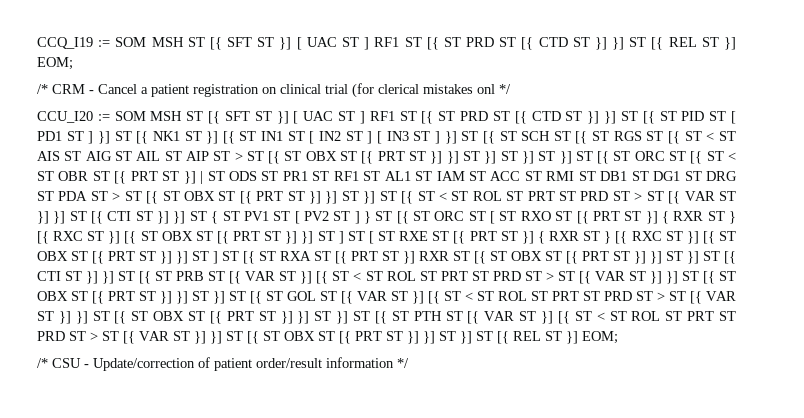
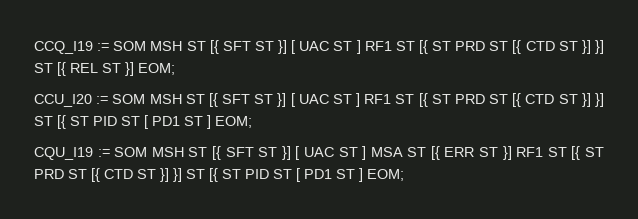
[37,83,511,98] // /* CRM - Cancel a patient registration on clinical trial (for clerical mistakes onl */ -> (175, 69) none
[97,131,736,144] [37,151,736,164] [37,171,738,184] [37,191,736,204] [37,211,737,224] [37,231,737,244] [37,251,736,264] [37,271,736,284] [37,291,736,304] [37,311,737,324] [37,331,618,344] [37,357,409,371] }] ST [{ NK1 ST }] [{ ST IN1 ST [ IN2 ST ] [ IN3 ST ] }] ST [{ ST SCH ST [{ ST RGS ST [{ ST < ST AIS ST AIG ST AIL ST AIP ST > ST [{ ST OBX ST [{ PRT ST }] }] ST }] ST }] ST }] ST [{ ST ORC ST [{ ST < ST OBR ST [{ PRT ST }] | ST ODS ST PR1 ST RF1 ST AL1 ST IAM ST ACC ST RMI ST DB1 ST DG1 ST DRG ST PDA ST > ST [{ ST OBX ST [{ PRT ST }] }] ST }] ST [{ ST < ST ROL ST PRT ST PRD ST > ST [{ VAR ST }] }] ST [{ CTI ST }] }] ST { ST PV1 ST [ PV2 ST ] } ST [{ ST ORC ST [ ST RXO ST [{ PRT ST }] { RXR ST } [{ RXC ST }] [{ ST OBX ST [{ PRT ST }] }] ST ] ST [ ST RXE ST [{ PRT ST }] { RXR ST } [{ RXC ST }] [{ ST OBX ST [{ PRT ST }] }] ST ] ST [{ ST RXA ST [{ PRT ST }] RXR ST [{ ST OBX ST [{ PRT ST }] }] ST }] ST [{ CTI ST }] }] ST [{ ST PRB ST [{ VAR ST }] [{ ST < ST ROL ST PRT ST PRD ST > ST [{ VAR ST }] }] ST [{ ST OBX ST [{ PRT ST }] }] ST }] ST [{ ST GOL ST [{ VAR ST }] [{ ST < ST ROL ST PRT ST PRD ST > ST [{ VAR ST }] }] ST [{ ST OBX ST [{ PRT ST }] }] ST }] ST [{ ST PTH ST [{ VAR ST }] [{ ST < ST ROL ST PRT ST PRD ST > ST [{ VAR ST }] }] ST [{ ST OBX ST [{ PRT ST }] }] ST }] ST [{ REL ST }] EOM; // /* CSU - Update/correction of patient order/result information */ -> [215,116,252,128] [34,146,604,160] [34,168,404,182] EOM; // CQU_I19 := SOM MSH ST [{ SFT ST }] [ UAC ST ] MSA ST [{ ERR ST }] RF1 ST [{ ST PRD ST [{ CTD ST }] }] ST [{ ST PID ST [ PD1 ST ] EOM;

